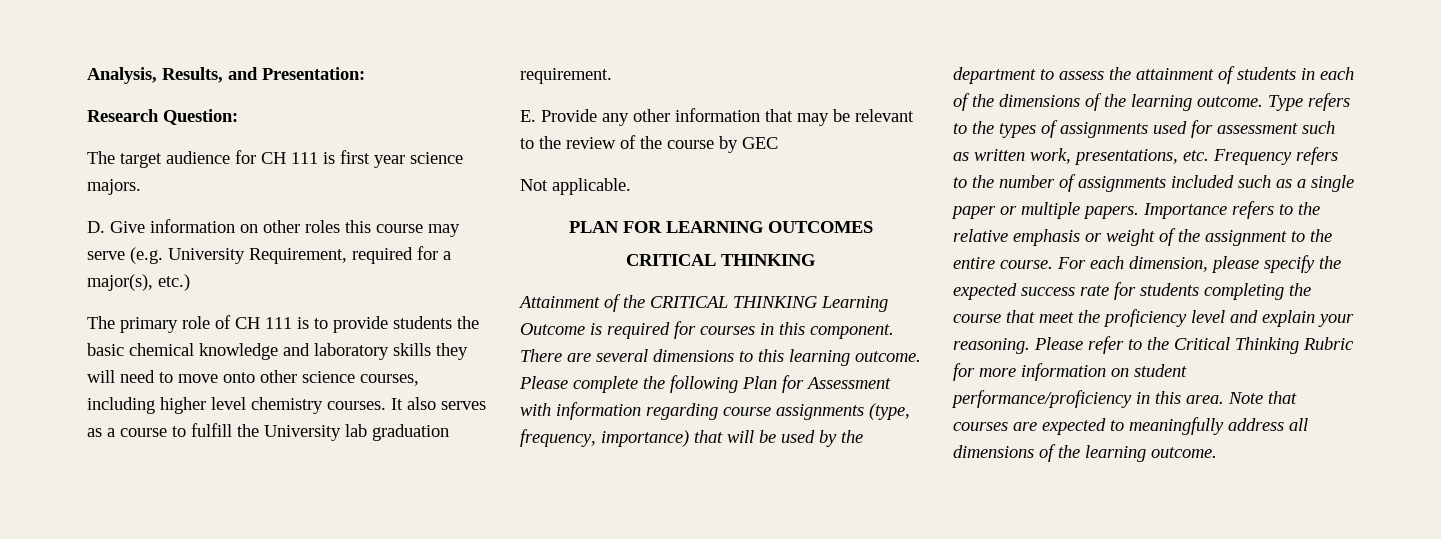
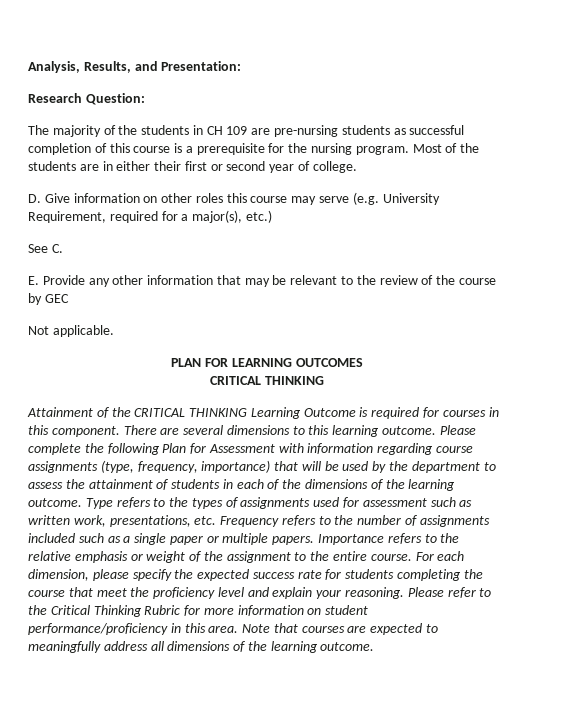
[120,150,463,168] [87,179,141,195] target audience for CH 111 is first year science majors. -> [52,125,465,137] [28,143,480,155] [28,161,357,173] majority of the students in CH 109 are pre-nursing students as successful completion of this course is a prerequisite for the nursing program. Most of the students are in either their first or second year of college.
[87,315,479,333] [87,343,468,360] [87,370,419,386] [87,397,486,414] [87,423,449,441] [520,68,612,84] The primary role of CH 111 is to provide students the basic chemical knowledge and laboratory skills they will need to move onto other science courses, including higher level chemistry courses. It also serves as a course to fulfill the University lab graduation requirement. -> [28,244,63,253] See C.

